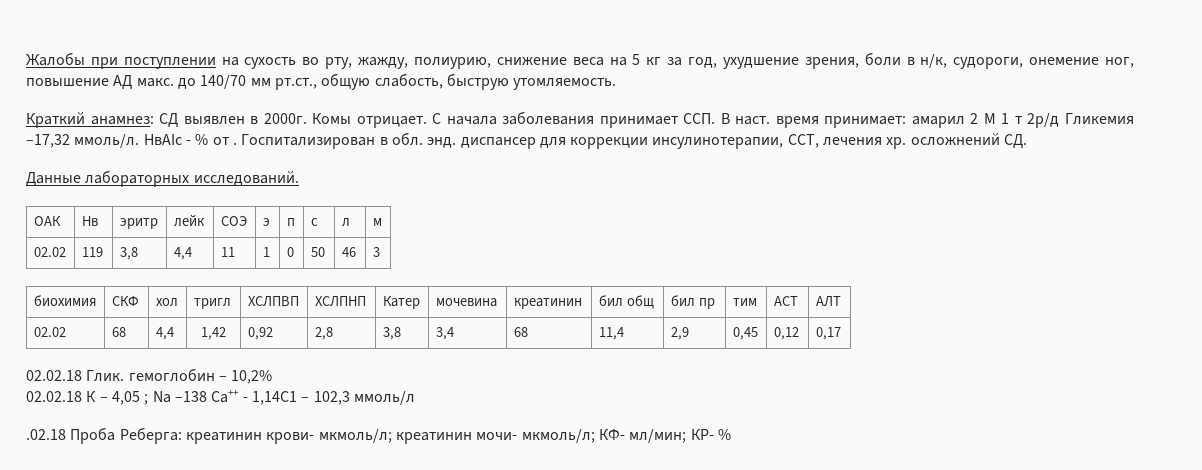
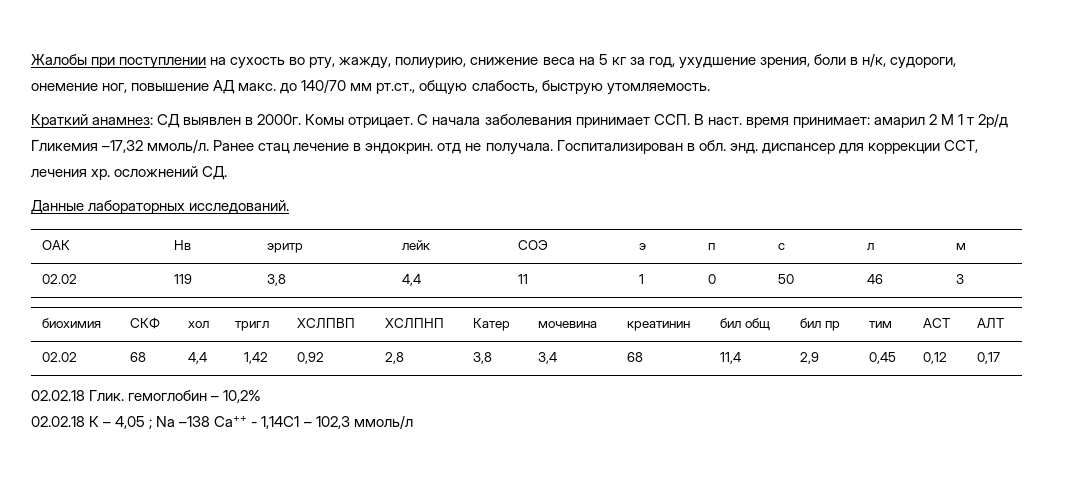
[143,134,237,145] НвАIс - % от . -> [213,140,553,155] Ранее стац лечение в эндокрин. отд не получала.
[652,137,784,149] инсулинотерапии, -> (940, 148) none
[26,427,731,444] // .02.18 Проба Реберга: креатинин крови- мкмоль/л; креатинин мочи- мкмоль/л; КФ- мл/мин; КР- % -> (413, 422) none

